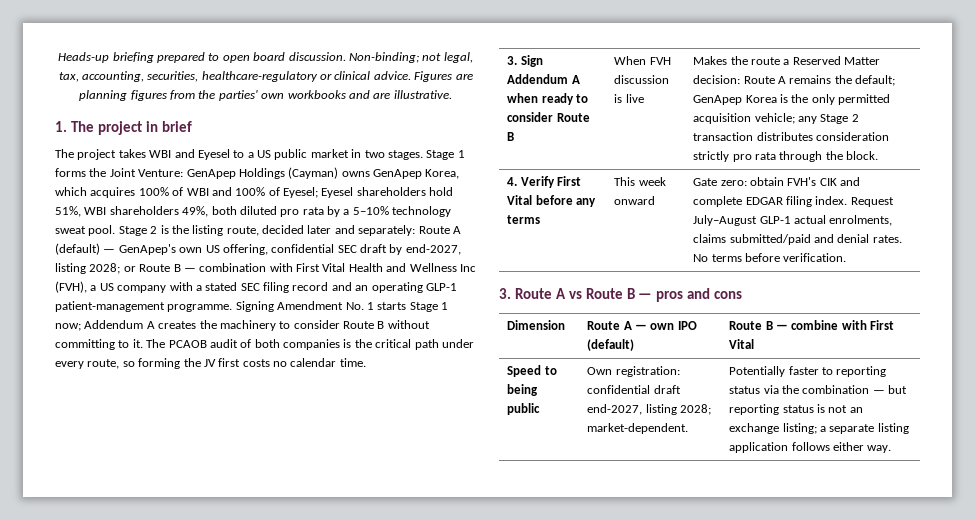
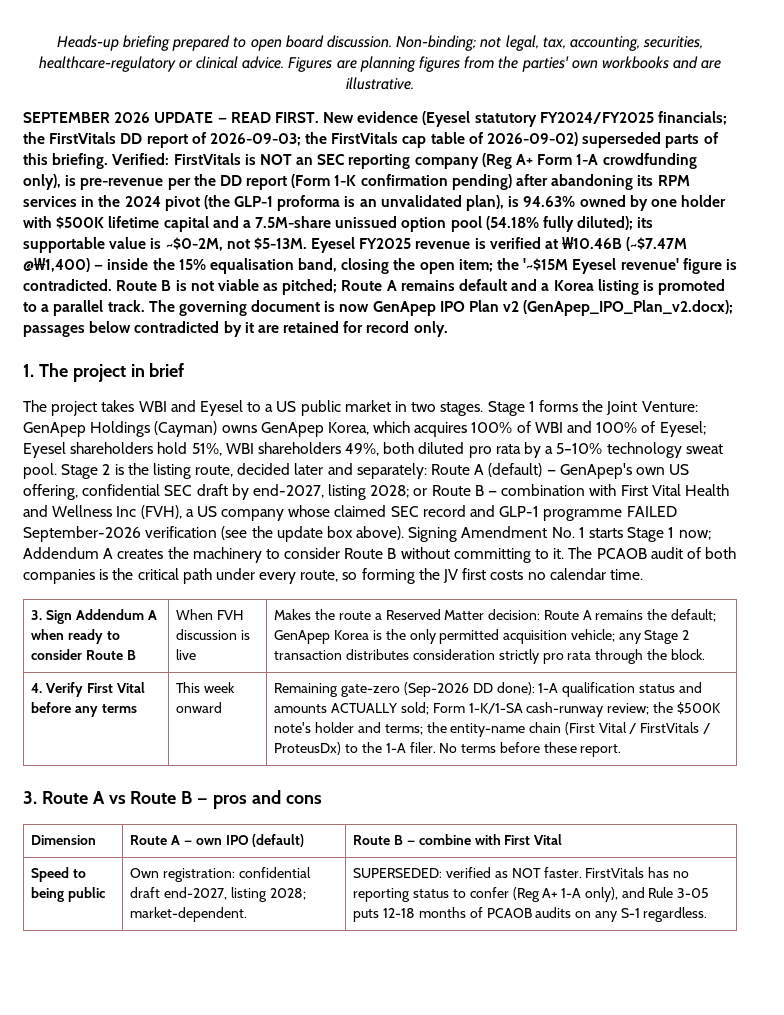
(452, 94) none -> [23,111,728,127] [23,132,718,148] [23,153,697,169] [23,174,690,190] [23,195,727,211] [23,216,654,232] [23,237,688,253] [23,258,737,274] [23,279,726,295] [23,300,734,316] [23,321,448,337] // SEPTEMBER 2026 UPDATE — READ FIRST. New evidence (Eyesel statutory FY2024/FY2025 financials; the FirstVitals DD report of 2026-09-03; the FirstVitals cap table of 2026-09-02) superseded parts of this briefing. Verified: FirstVitals is NOT an SEC reporting company (Reg A+ Form 1-A crowdfunding only), is pre-revenue per the DD report (Form 1-K confirmation pending) after abandoning its RPM services in the 2024 pivot (the GLP-1 proforma is an unvalidated plan), is 94.63% owned by one holder with $500K lifetime capital and a 7.5M-share unissued option pool (54.18% fully diluted); its supportable value is ~$0-2M, not $5-13M. Eyesel FY2025 revenue is verified at ₩10.46B (~$7.47M @₩1,400) — inside the 15% equalisation band, closing the open item; the '~$15M Eyesel revenue' figure is contradicted. Route B is not viable as pitched; Route A remains default and a Korea listing is promoted to a parallel track. The governing document is now GenApep IPO Plan v2 (GenApep_IPO_Plan_v2.docx); passages below contradicted by it are retained for record only.
[169,282,457,293] [55,301,233,312] with a stated SEC filing record and an operating GLP-1 patient-management programme. -> [288,505,677,521] [23,526,405,542] whose claimed SEC record and GLP-1 programme FAILED September-2026 verification (see the update box above).
[693,177,861,186] [693,196,894,207] [693,215,893,226] [693,234,902,245] Gate zero: obtain FVH's CIK and complete EDGAR filing index. Request July–August GLP-1 actual enrolments, claims submitted/paid and denial rates. -> [274,682,702,697] [274,702,721,717] [274,722,711,737] [274,742,436,755] Remaining gate-zero (Sep-2026 DD done): 1-A qualification status and amounts ACTUALLY sold; Form 1-K/1-SA cash-runway review; the $500K note's holder and terms; the entity-name chain (First Vital / FirstVitals / ProteusDx) to the 1-A filer.
[783,253,847,262] verification. -> [543,742,622,757] these report.
[729,366,887,377] [729,385,908,394] [729,404,863,415] [729,423,909,434] [729,442,892,453] Potentially faster to reporting status via the combination — but reporting status is not an exchange listing; a separate listing application follows either way. -> [353,867,689,878] [353,887,710,902] [353,907,708,922] SUPERSEDED: verified as NOT faster. FirstVitals has no reporting status to confer (Reg A+ 1-A only), and Rule 3-05 puts 12-18 months of PCAOB audits on any S-1 regardless.

